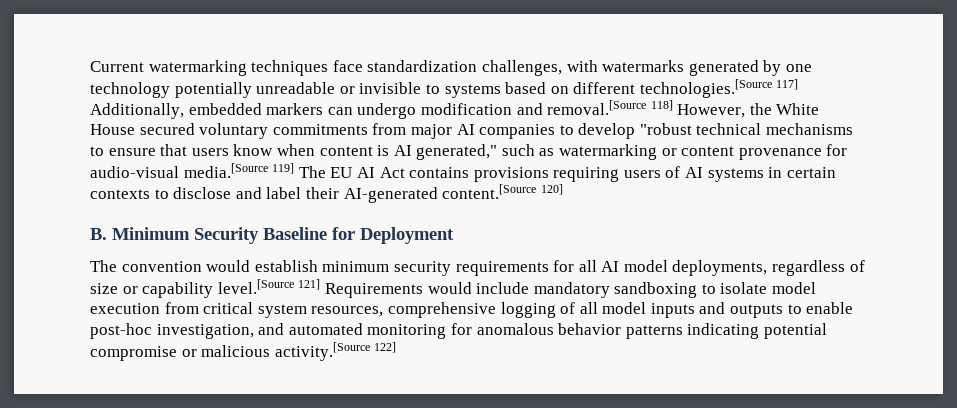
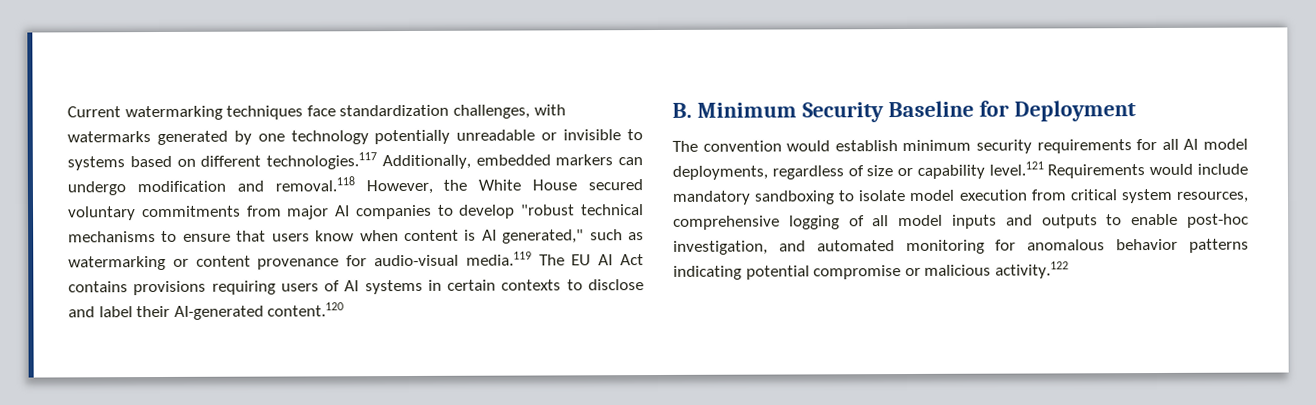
[639,79,799,98] technologies.[Source 117] -> [266,152,377,170] technologies.117
[547,100,673,115] removal.[Source 118] -> [274,176,355,192] removal.118
[183,163,295,178] media.[Source 119] -> [465,251,532,266] media.119
[442,184,563,199] content.[Source 120] -> [267,302,345,317] content.120
[217,279,321,294] level.[Source 121] -> [988,161,1044,176] level.121
[274,342,397,361] activity.[Source 122] -> [994,261,1069,279] activity.122

